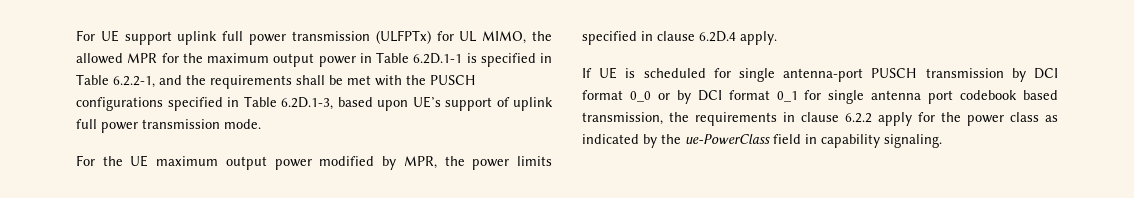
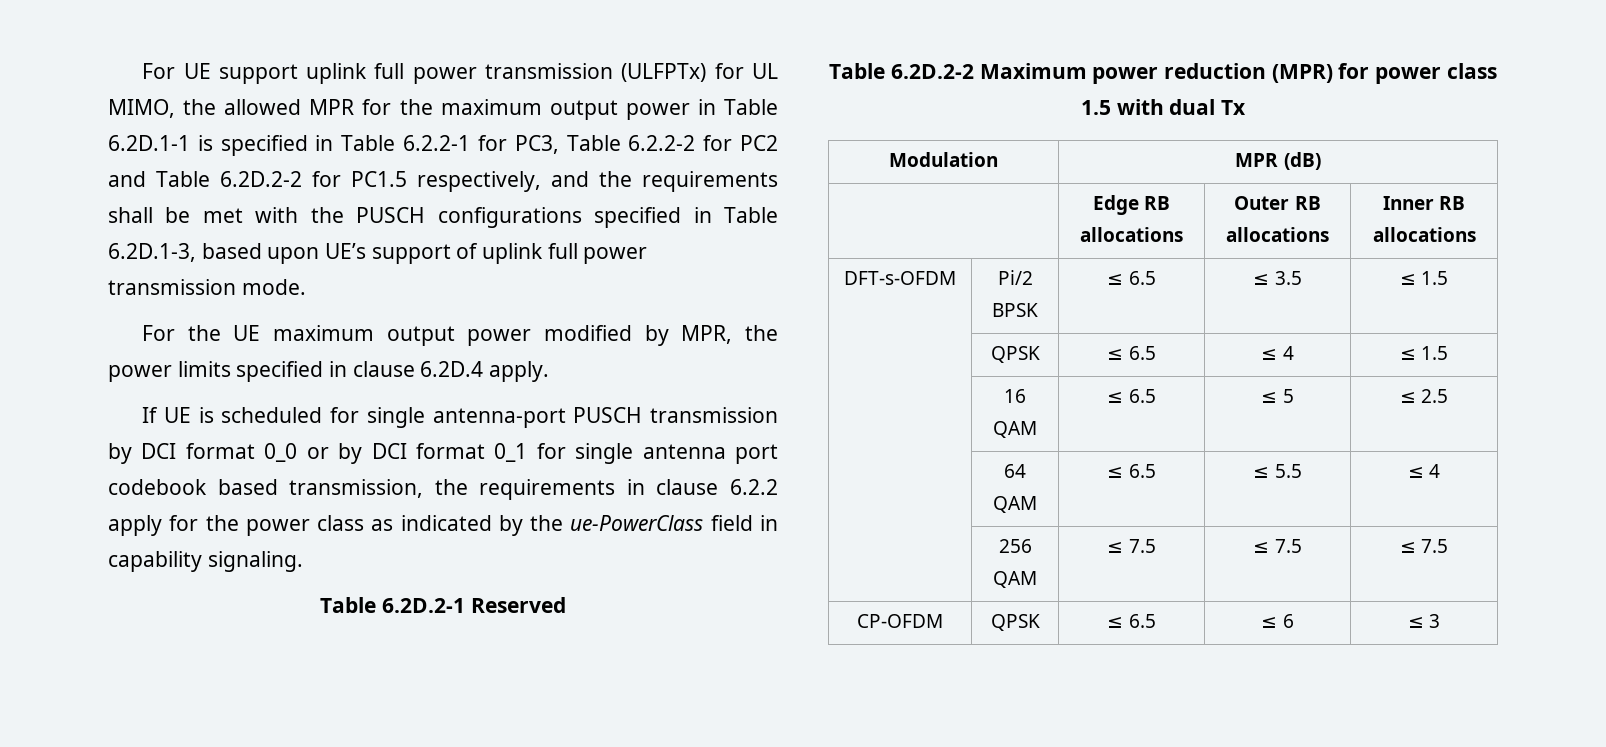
[113,76,155,88] 6.2.2-1, -> [403,135,779,154] [108,171,541,192] 6.2.2-1 for PC3, Table 6.2.2-2 for PC2 and Table 6.2D.2-2 for PC1.5 respectively,
(942, 141) none -> [320,597,566,613] [829,63,1497,84] [1080,99,1247,115] [889,152,998,167] [1235,152,1321,170] [1092,195,1171,215] [1080,227,1183,242] [1234,196,1321,210] [1226,227,1329,242] [1382,196,1466,210] [1372,227,1476,242] [844,271,956,285] [997,270,1033,285] [992,303,1038,317] [1107,271,1156,285] [1253,271,1302,285] [1399,271,1449,285] [990,346,1040,363] [1107,346,1156,360] [1261,346,1294,360] [1399,346,1449,360] [1004,389,1026,403] [993,421,1037,438] [1107,389,1156,403] [1261,389,1294,403] [1399,389,1449,403] [1004,464,1026,478] [993,496,1037,513] [1107,464,1156,478] [1253,464,1302,478] [1407,464,1441,478] [998,539,1032,553] [993,571,1037,588] [1107,539,1156,553] [1253,539,1302,553] [1399,539,1449,553] [857,614,943,628] [990,614,1040,631] [1107,614,1156,628] [1261,614,1294,628] [1407,614,1441,628] // Table 6.2D.2-1 Reserved // Table 6.2D.2-2 Maximum power reduction (MPR) for power class 1.5 with dual Tx // Modulation | MPR (dB) // | Edge RB allocations | Outer RB allocations | Inner RB allocations // DFT-s-OFDM | Pi/2 BPSK | ≤ 6.5 | ≤ 3.5 | ≤ 1.5 // | QPSK | ≤ 6.5 | ≤ 4 | ≤ 1.5 // | 16 QAM | ≤ 6.5 | ≤ 5 | ≤ 2.5 // | 64 QAM | ≤ 6.5 | ≤ 5.5 | ≤ 4 // | 256 QAM | ≤ 7.5 | ≤ 7.5 | ≤ 7.5 // CP-OFDM | QPSK | ≤ 6.5 | ≤ 6 | ≤ 3

